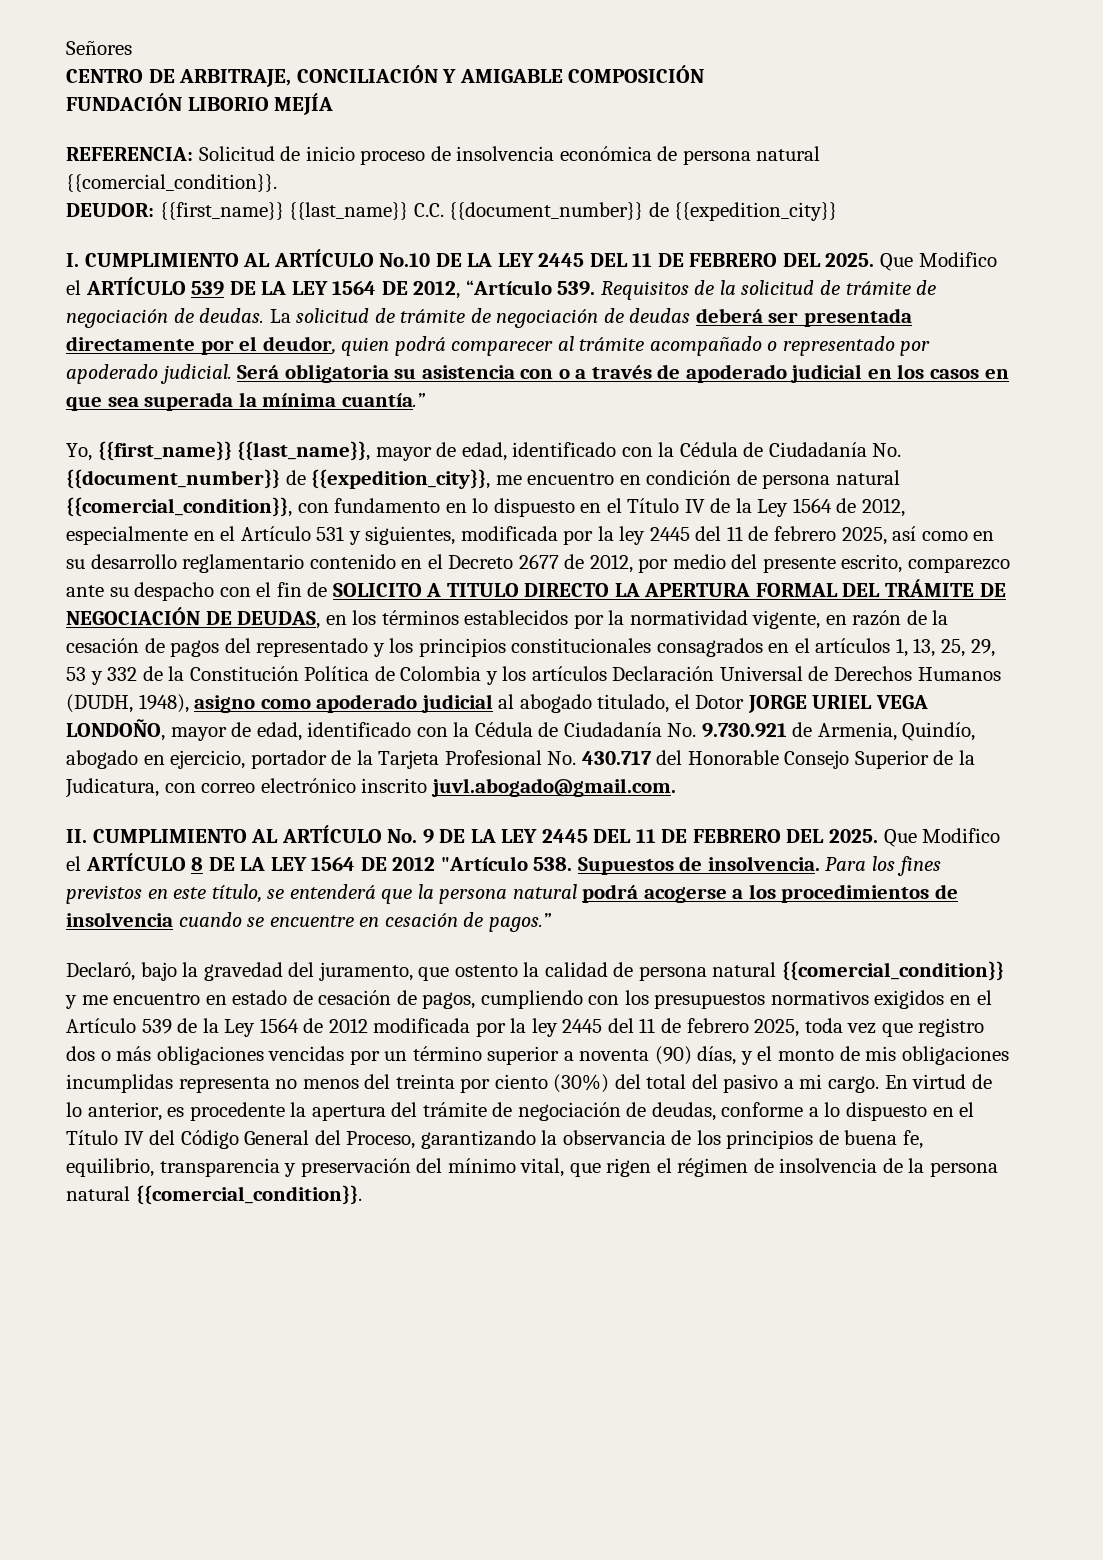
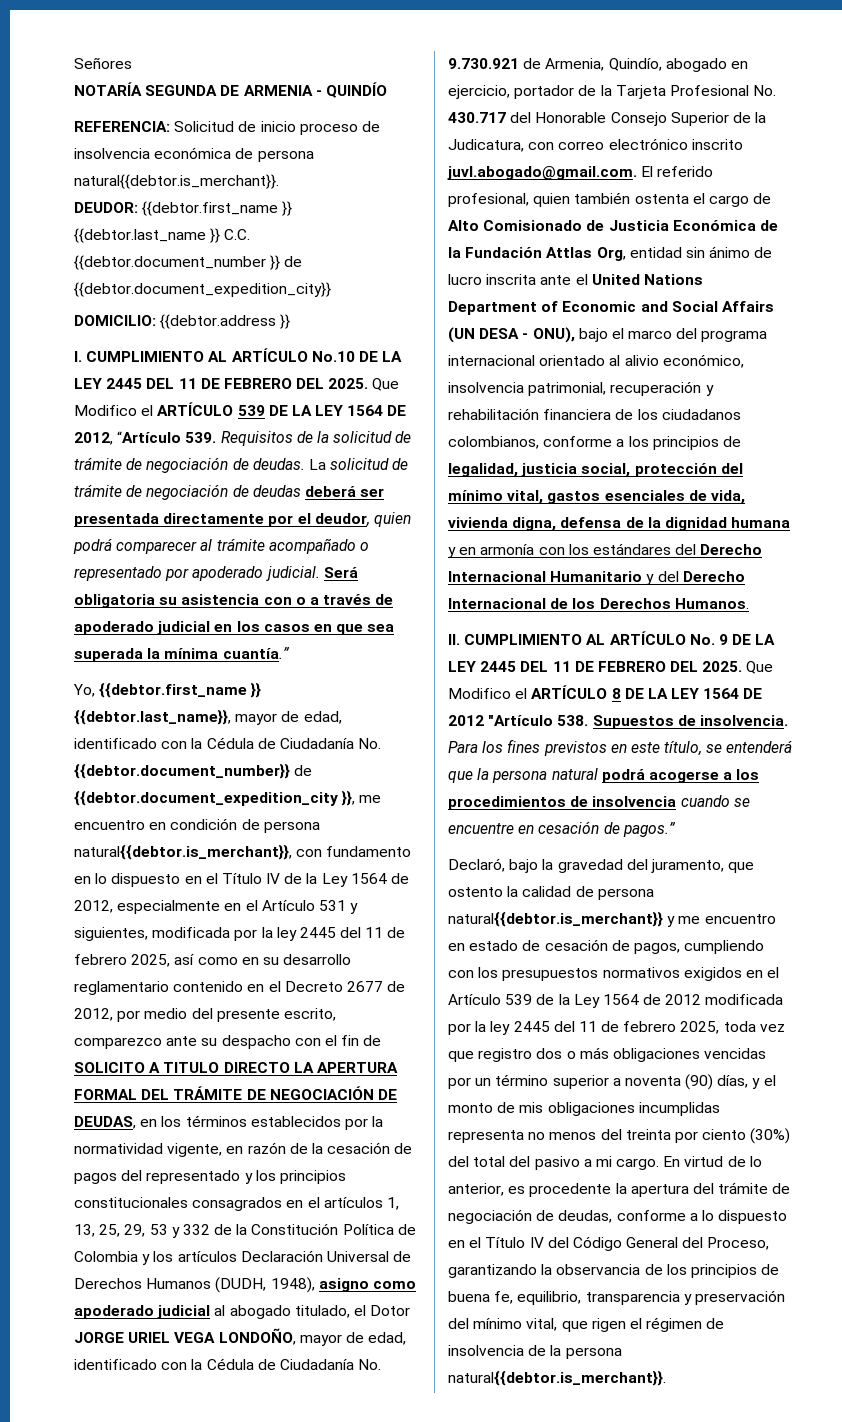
[66,65,705,87] [66,93,334,115] CENTRO DE ARBITRAJE, CONCILIACIÓN Y AMIGABLE COMPOSICIÓN // FUNDACIÓN LIBORIO MEJÍA -> [74,82,387,98] NOTARÍA SEGUNDA DE ARMENIA - QUINDÍO
[756,146,821,161] [66,174,277,192] natural {{comercial_condition}}. -> [74,174,279,189] natural{{debtor.is_merchant}}.
[159,202,838,221] {{first_name}} {{last_name}} C.C. {{document_number}} de {{expedition_city}} -> [142,201,293,216] [74,228,251,243] [74,255,303,270] [74,282,331,297] [74,314,291,329] {{debtor.first_name }} {{debtor.last_name }} C.C. {{debtor.document_number }} de {{debtor.document_expedition_city}} // DOMICILIO: {{debtor.address }}
[97,441,371,461] {{first_name}} {{last_name}}, -> [99,682,262,698] [74,709,231,725] {{debtor.first_name }} {{debtor.last_name}},
[66,469,491,489] {{document_number}} de {{expedition_city}}, -> [74,763,313,779] [74,790,356,806] {{debtor.document_number}} de {{debtor.document_expedition_city }},
[835,470,900,485] [66,497,292,517] natural {{comercial_condition}}, -> [74,844,292,860] natural{{debtor.is_merchant}},
(676, 787) none -> [641,166,714,177] [448,192,772,207] [448,220,778,231] [448,246,773,261] [448,274,703,285] [448,301,774,315] [448,327,768,343] [448,354,744,368] [448,381,714,396] [448,408,741,420] [448,436,741,450] [448,463,743,477] [448,490,745,504] [448,517,791,531] [448,543,763,558] [448,571,745,585] [448,598,749,609] El referido profesional, quien también ostenta el cargo de Alto Comisionado de Justicia Económica de la Fundación Attlas Org, entidad sin ánimo de lucro inscrita ante el United Nations Department of Economic and Social Affairs (UN DESA - ONU), bajo el marco del programa internacional orientado al alivio económico, insolvencia patrimonial, recuperación y rehabilitación financiera de los ciudadanos colombianos, conforme a los principios de legalidad, justicia social, protección del mínimo vital, gastos esenciales de vida, vivienda digna, defensa de la dignidad humana y en armonía con los estándares del Derecho Internacional Humanitario y del Derecho Internacional de los Derechos Humanos.
[712,961,1004,981] natural {{comercial_condition}} -> [448,911,663,927] natural{{debtor.is_merchant}}
[66,1185,362,1205] natural {{comercial_condition}}. -> [448,1370,666,1386] natural{{debtor.is_merchant}}.

